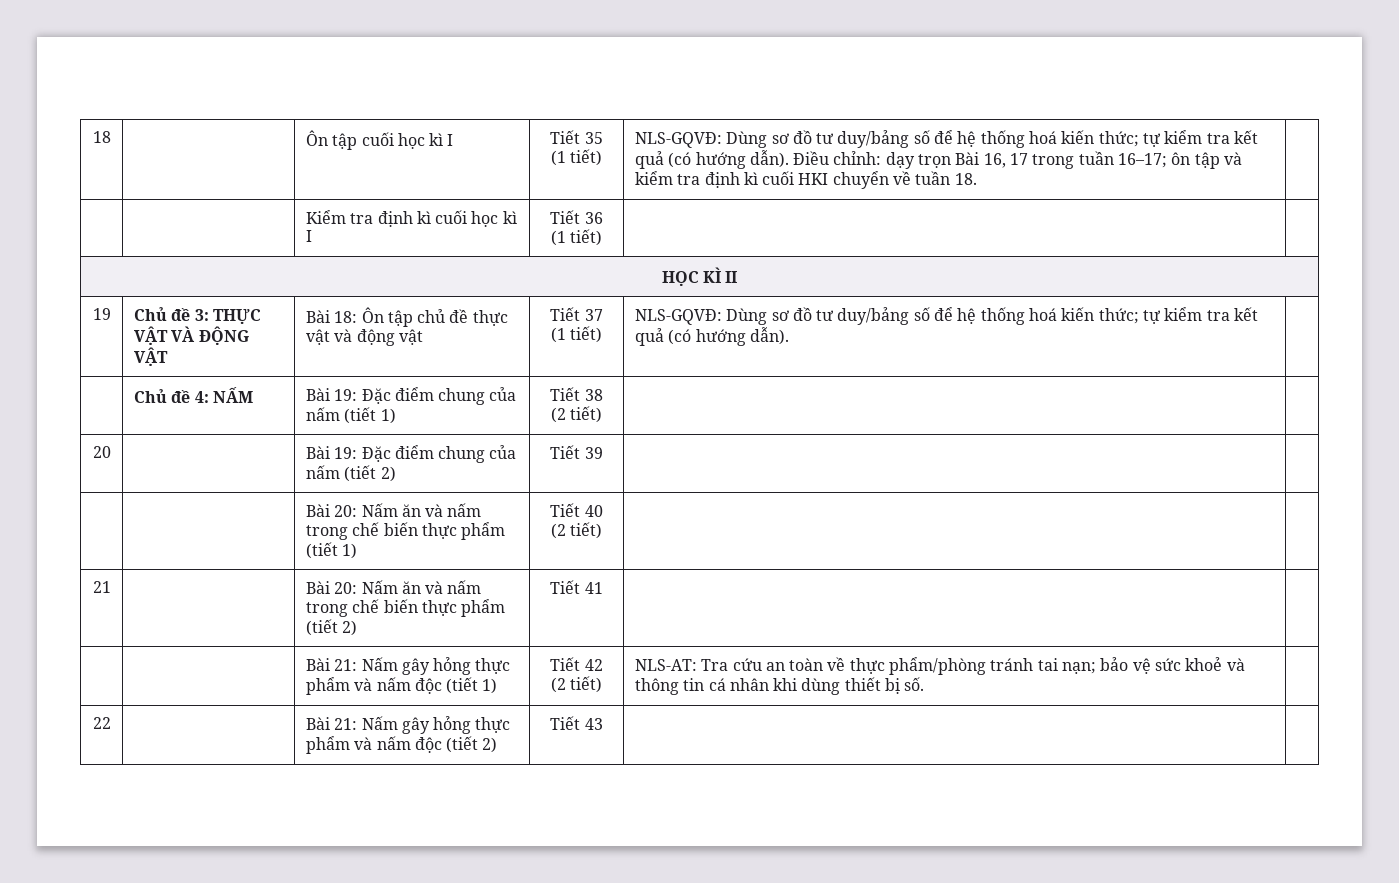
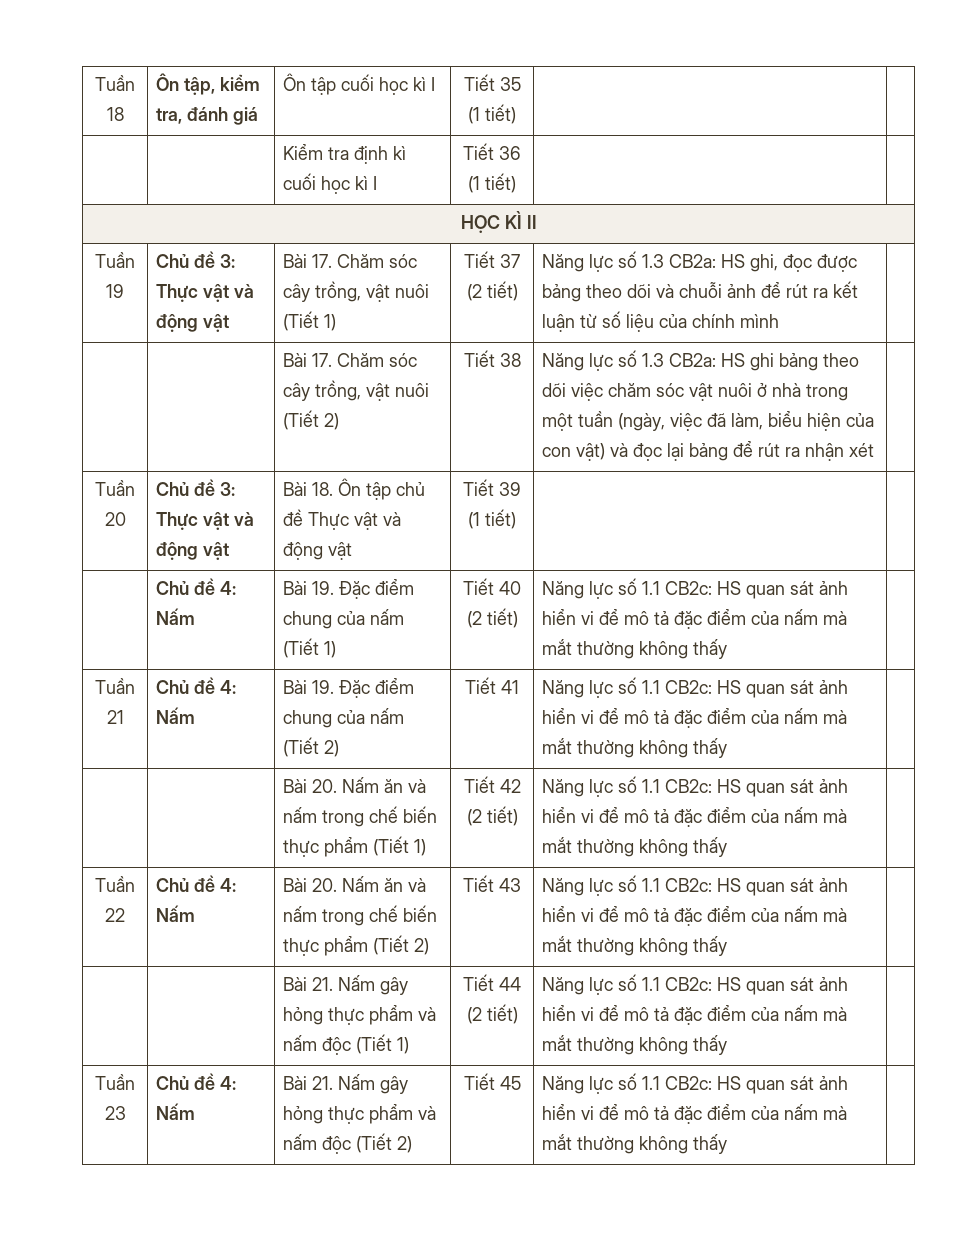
(92, 137) none -> [95,75,135,91] Tuần
(111, 137) none -> [156,73,261,95] [156,107,259,125] Ôn tập, kiểm tra, đánh giá
[634,130,1258,148] [634,150,1242,169] [634,171,977,189] NLS-GQVĐ: Dùng sơ đồ tư duy/bảng số để hệ thống hoá kiến thức; tự kiểm tra kết quả (có hướng dẫn). Điều chỉnh: dạy trọn Bài 16, 17 trong tuần 16–17; ôn tập và kiểm tra định kì cuối HKI chuyển về tuần 18. -> (516, 114) none
(738, 277) none -> [95,252,135,268] Tuần
[212,309,261,324] [133,326,249,345] [133,347,168,366] [305,310,358,323] THỰC VẬT VÀ ĐỘNG VẬT | Bài 18: -> [156,284,255,302] [156,314,230,332] [283,254,418,268] [283,281,430,302] [283,311,337,331] [464,251,520,268] [466,281,518,301] [542,251,858,272] [542,281,859,302] [542,311,780,332] [283,353,418,367] [283,380,430,401] [283,410,340,430] [463,350,521,367] [542,350,860,371] [542,383,849,401] [542,411,875,431] [542,441,875,461] [95,480,135,496] [104,512,126,526] [156,479,236,496] [156,512,255,530] [156,542,230,560] [283,482,334,496] Thực vật và động vật | Bài 17. Chăm sóc cây trồng, vật nuôi (Tiết 1) | Tiết 37 (2 tiết) | Năng lực số 1.3 CB2a: HS ghi, đọc được bảng theo dõi và chuỗi ảnh để rút ra kết luận từ số liệu của chính mình | // | | Bài 17. Chăm sóc cây trồng, vật nuôi (Tiết 2) | Tiết 38 | Năng lực số 1.3 CB2a: HS ghi bảng theo dõi việc chăm sóc vật nuôi ở nhà trong một tuần (ngày, việc đã làm, biểu hiện của con vật) và đọc lại bảng để rút ra nhận xét | // Tuần 20 | Chủ đề 3: Thực vật và động vật | Bài 18.
[472,310,508,326] thực -> [308,512,350,530] Thực
[584,309,603,321] [550,326,603,343] [634,307,1258,325] [634,327,789,346] [133,387,253,403] [305,387,517,405] [305,407,396,424] [550,387,603,401] [550,406,603,423] [92,446,111,458] [305,445,517,463] [305,465,396,482] [550,445,603,459] [305,503,482,517] [305,522,506,540] [305,542,358,559] [550,503,603,517] [550,522,603,539] [92,581,111,593] [305,580,482,594] [305,599,506,617] [305,619,358,636] [550,580,603,594] [305,657,511,675] [305,677,498,695] [550,657,603,671] [550,676,603,693] [634,657,1245,675] [634,677,925,695] [92,717,111,729] [305,716,511,734] [305,736,498,754] [550,716,603,730] 37 (1 tiết) | NLS-GQVĐ: Dùng sơ đồ tư duy/bảng số để hệ thống hoá kiến thức; tự kiểm tra kết quả (có hướng dẫn). | // | Chủ đề 4: NẤM | Bài 19: Đặc điểm chung của nấm (tiết 1) | Tiết 38 (2 tiết) | | // 20 | | Bài 19: Đặc điểm chung của nấm (tiết 2) | Tiết 39 | | // | | Bài 20: Nấm ăn và nấm trong chế biến thực phẩm (tiết 1) | Tiết 40 (2 tiết) | | // 21 | | Bài 20: Nấm ăn và nấm trong chế biến thực phẩm (tiết 2) | Tiết 41 | | // | | Bài 21: Nấm gây hỏng thực phẩm và nấm độc (tiết 1) | Tiết 42 (2 tiết) | NLS-AT: Tra cứu an toàn về thực phẩm/phòng tránh tai nạn; bảo vệ sức khoẻ và thông tin cá nhân khi dùng thiết bị số. | // 22 | | Bài 21: Nấm gây hỏng thực phẩm và nấm độc (tiết 2) | Tiết 43 | -> [499,482,521,496] [468,509,516,529] [156,578,237,595] [156,608,196,625] [283,579,415,599] [283,609,405,629] [283,638,337,658] [463,578,521,595] [466,608,518,628] [542,578,849,599] [542,609,848,629] [542,639,728,659] [95,678,135,694] [106,710,124,724] [156,677,237,694] [156,707,196,724] [283,678,415,698] [283,708,405,728] [283,737,340,757] [465,677,519,694] [542,677,849,698] [542,708,848,728] [542,738,728,758] [283,777,427,793] [283,806,438,827] [283,836,427,857] [463,776,521,793] [466,806,518,826] [542,776,849,797] [542,807,848,827] [542,837,728,857] [95,876,135,892] [105,908,125,922] [156,875,237,892] [156,905,196,922] [283,876,427,892] [283,905,438,926] [283,935,430,956] [463,875,521,892] [542,875,849,896] [542,906,848,926] [542,936,728,956] [283,975,409,995] [283,1005,437,1025] [283,1034,410,1055] [463,974,521,991] [466,1004,518,1024] [542,974,849,995] [542,1005,848,1025] [542,1035,728,1055] [95,1074,135,1090] [104,1106,126,1120] [156,1073,237,1090] [156,1103,196,1120] [283,1074,409,1094] [283,1104,437,1124] [283,1133,413,1154] [463,1073,521,1090] [542,1073,849,1094] [542,1104,848,1124] [542,1134,728,1154] 39 (1 tiết) | | // | Chủ đề 4: Nấm | Bài 19. Đặc điểm chung của nấm (Tiết 1) | Tiết 40 (2 tiết) | Năng lực số 1.1 CB2c: HS quan sát ảnh hiển vi để mô tả đặc điểm của nấm mà mắt thường không thấy | // Tuần 21 | Chủ đề 4: Nấm | Bài 19. Đặc điểm chung của nấm (Tiết 2) | Tiết 41 | Năng lực số 1.1 CB2c: HS quan sát ảnh hiển vi để mô tả đặc điểm của nấm mà mắt thường không thấy | // | | Bài 20. Nấm ăn và nấm trong chế biến thực phẩm (Tiết 1) | Tiết 42 (2 tiết) | Năng lực số 1.1 CB2c: HS quan sát ảnh hiển vi để mô tả đặc điểm của nấm mà mắt thường không thấy | // Tuần 22 | Chủ đề 4: Nấm | Bài 20. Nấm ăn và nấm trong chế biến thực phẩm (Tiết 2) | Tiết 43 | Năng lực số 1.1 CB2c: HS quan sát ảnh hiển vi để mô tả đặc điểm của nấm mà mắt thường không thấy | // | | Bài 21. Nấm gây hỏng thực phẩm và nấm độc (Tiết 1) | Tiết 44 (2 tiết) | Năng lực số 1.1 CB2c: HS quan sát ảnh hiển vi để mô tả đặc điểm của nấm mà mắt thường không thấy | // Tuần 23 | Chủ đề 4: Nấm | Bài 21. Nấm gây hỏng thực phẩm và nấm độc (Tiết 2) | Tiết 45 | Năng lực số 1.1 CB2c: HS quan sát ảnh hiển vi để mô tả đặc điểm của nấm mà mắt thường không thấy

